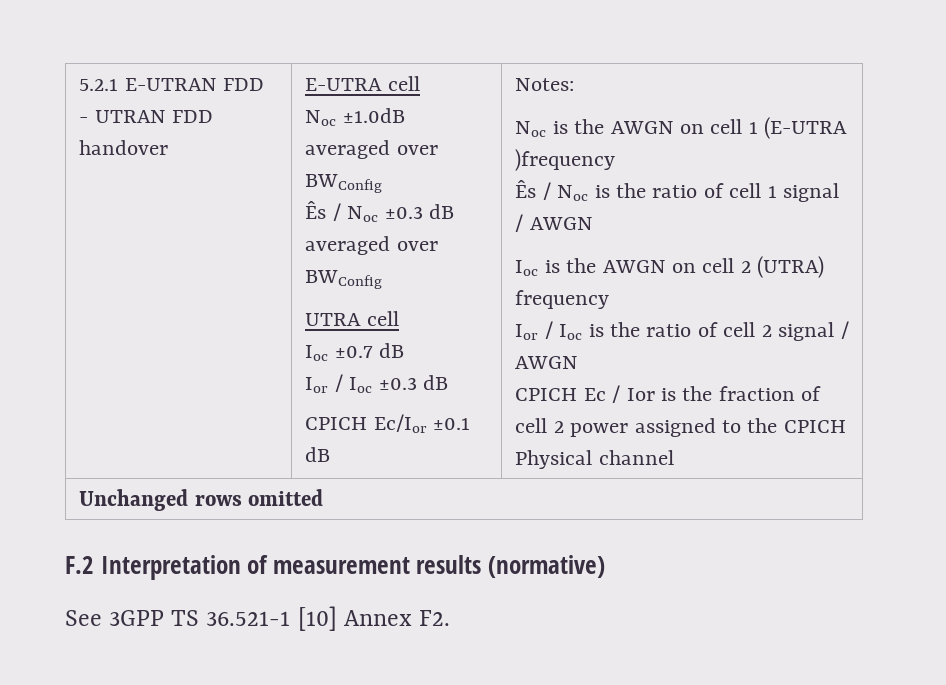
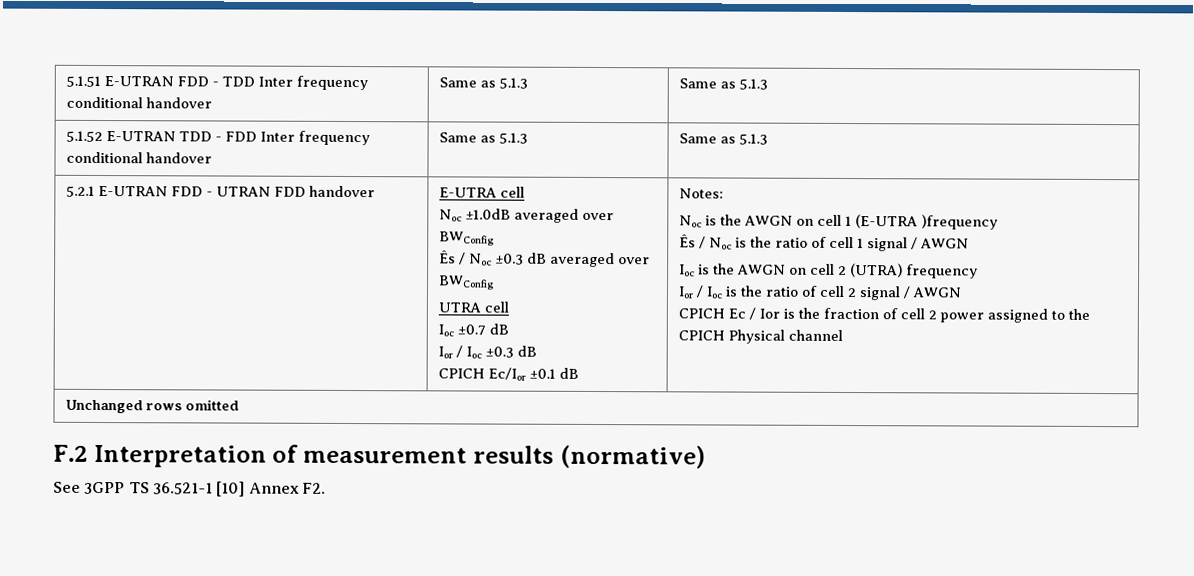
(79, 85) none -> [65,75,368,91] [65,96,212,109] [438,77,528,89] [678,78,768,90] [65,130,370,146] [65,151,212,164] [438,132,528,144] [678,133,768,145] 5.1.51 E-UTRAN FDD - TDD Inter frequency conditional handover | Same as 5.1.3 | Same as 5.1.3 // 5.1.52 E-UTRAN TDD - FDD Inter frequency conditional handover | Same as 5.1.3 | Same as 5.1.3 //

